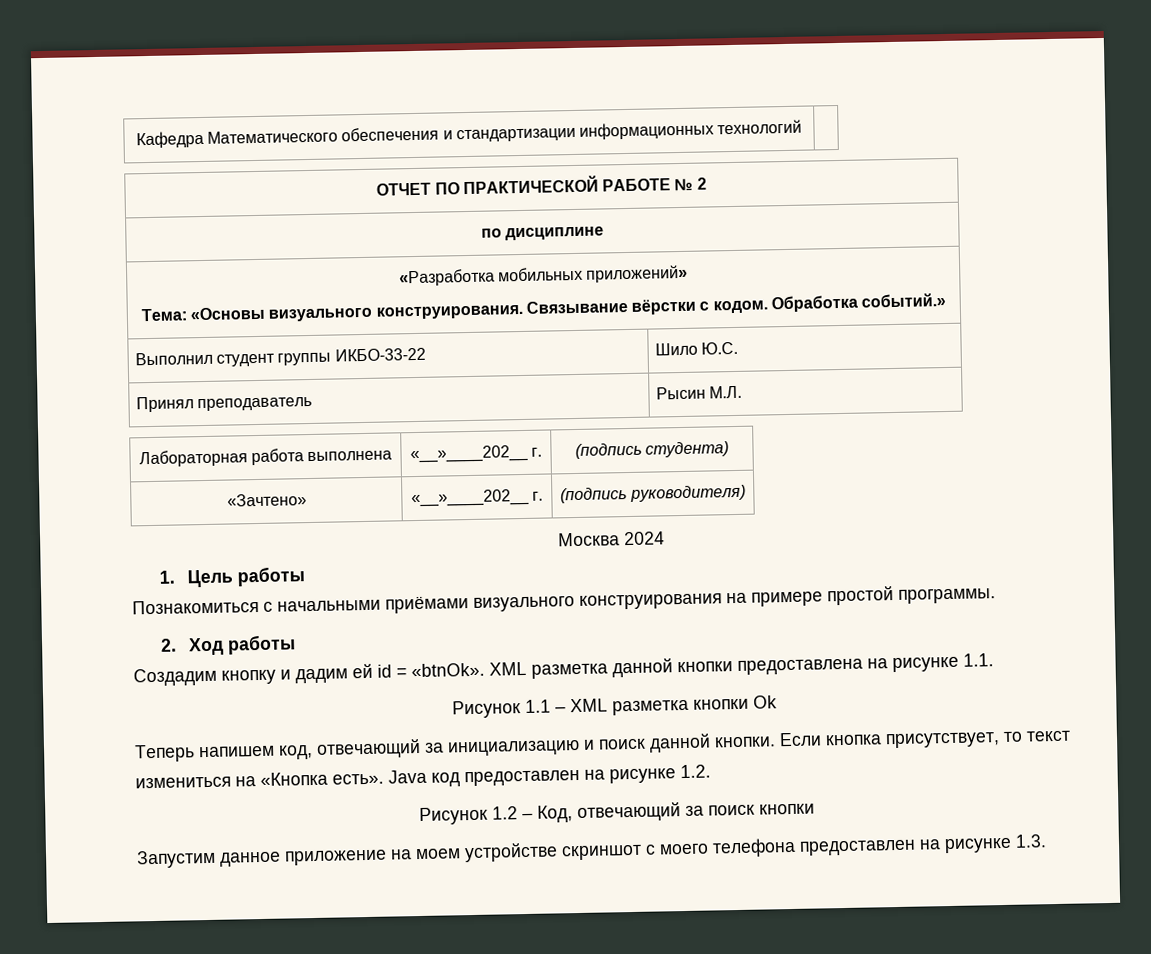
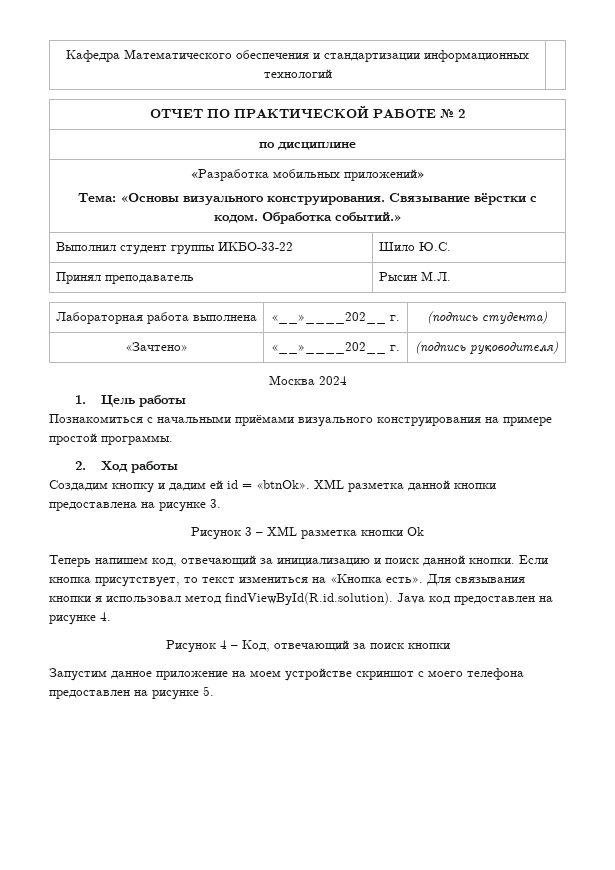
[963,653,994,667] [452,699,551,719] 1.1. // Рисунок 1.1 -> [210,499,221,508] [191,527,252,540] 3. // Рисунок 3
(384, 779) none -> [426,574,525,586] [49,592,393,605] Для связывания кнопки я использовал метод findViewById(R.id.solution).
[680,764,711,779] [418,806,518,826] 1.2. // Рисунок 1.2 -> [100,612,111,621] [165,640,227,653] 4. // Рисунок 4
[1015,834,1047,848] 1.3. -> [203,686,214,696] 5.

